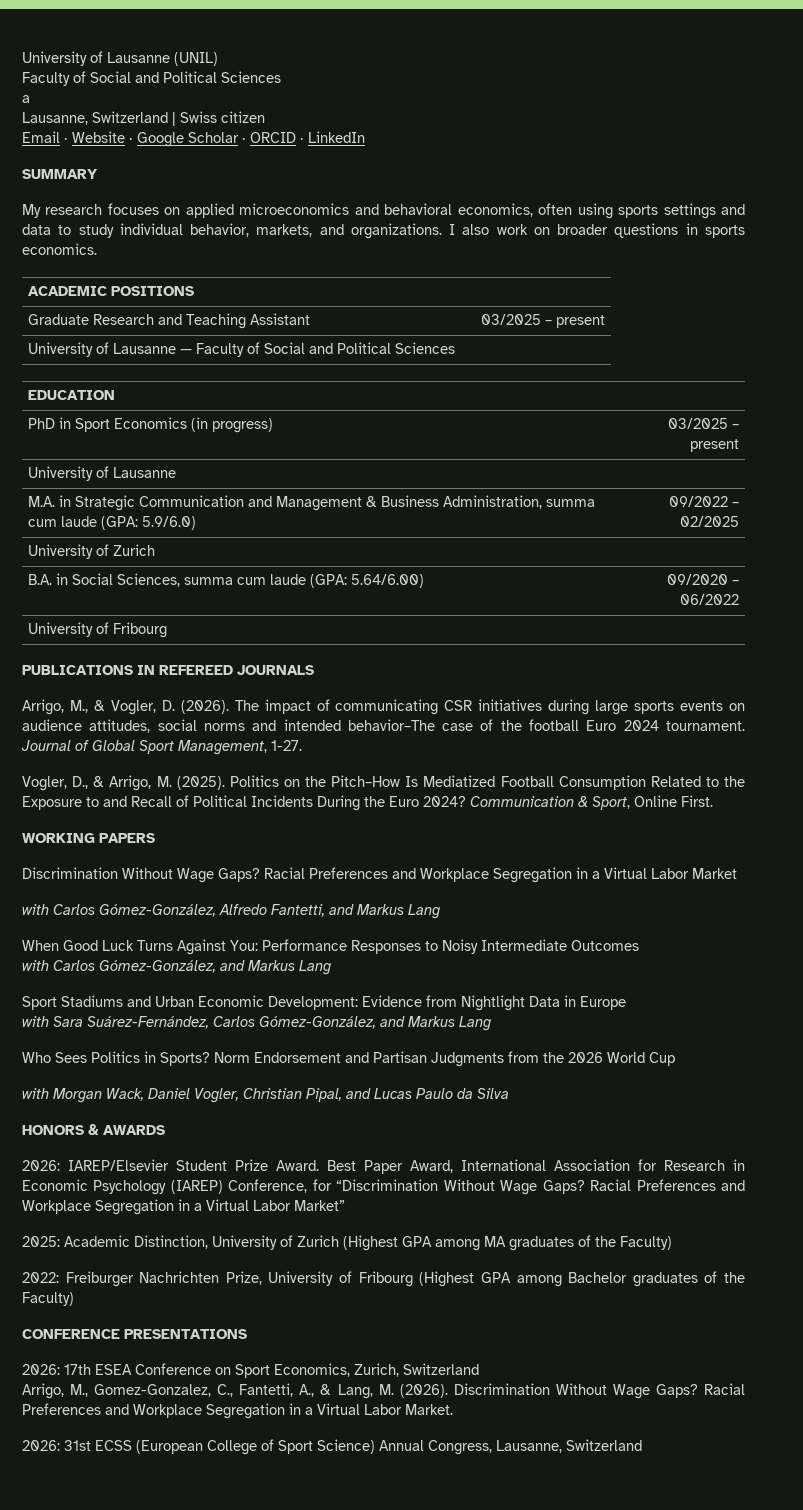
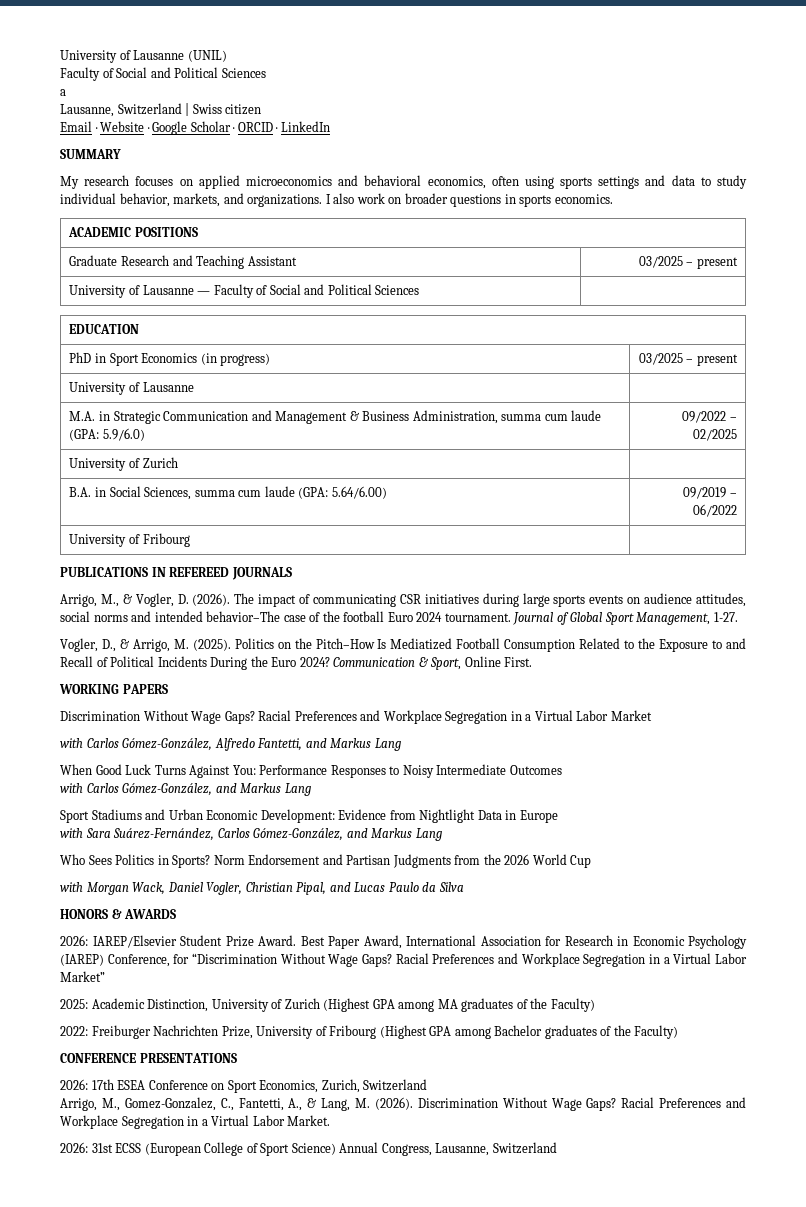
[667,574,729,585] 09/2020 -> [683,487,727,499] 09/2019

